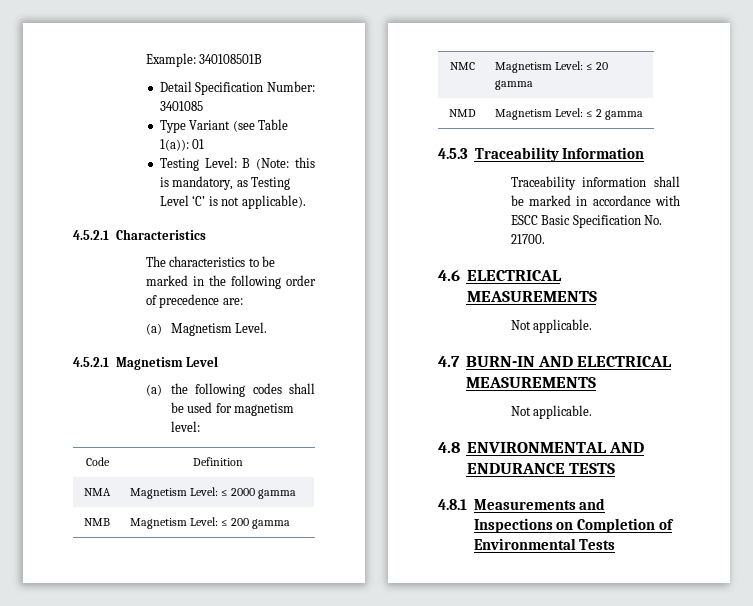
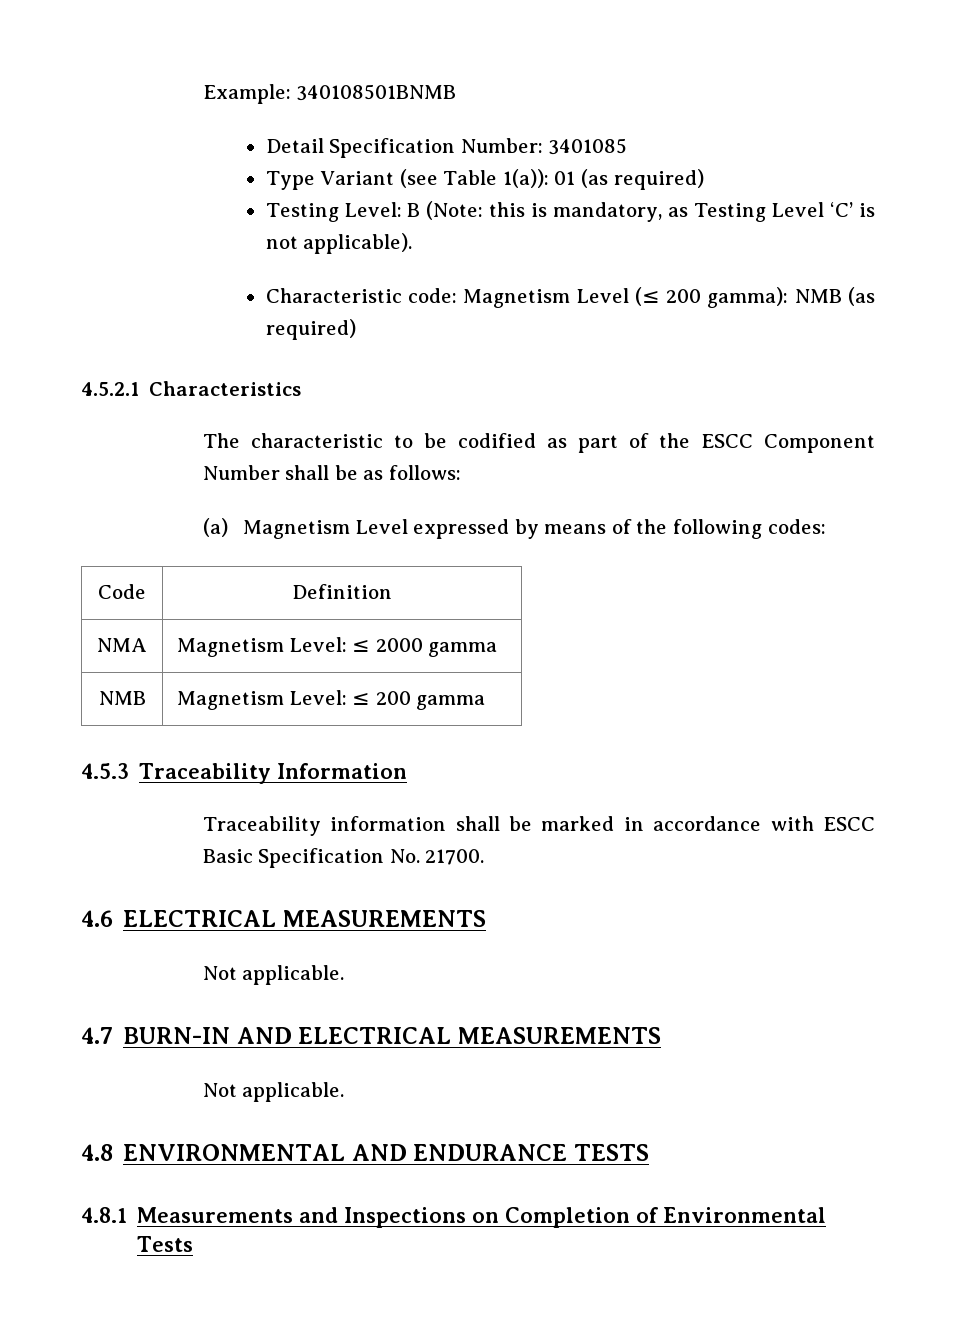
[199,54,263,64] 340108501B -> [296,84,457,101] 340108501BNMB
(205, 144) none -> [580,169,704,190] (as required)
(306, 202) none -> [265,287,876,308] [265,319,356,340] // Characteristic code: Magnetism Level (≤ 200 gamma): NMB (as required)
[169,256,246,267] characteristics -> [250,433,383,448] characteristic
[145,275,316,289] [145,294,243,308] [145,322,268,336] [73,356,219,370] [145,383,315,397] [170,402,295,416] [170,421,200,432] marked in the following order of precedence are: // (a) Magnetism Level. // 4.5.2.1 Magnetism Level // (a) the following codes shall be used for magnetism level: -> [457,433,875,453] [202,465,461,480] [202,518,826,539] codified as part of the ESCC Component Number shall be as follows: // (a) Magnetism Level expressed by means of the following codes:
[449,62,475,70] [494,61,608,73] [494,80,533,90] [448,109,476,117] [494,108,644,120] // NMC | Magnetism Level: ≤ 20 gamma // NMD | Magnetism Level: ≤ 2 gamma -> (486, 702) none

